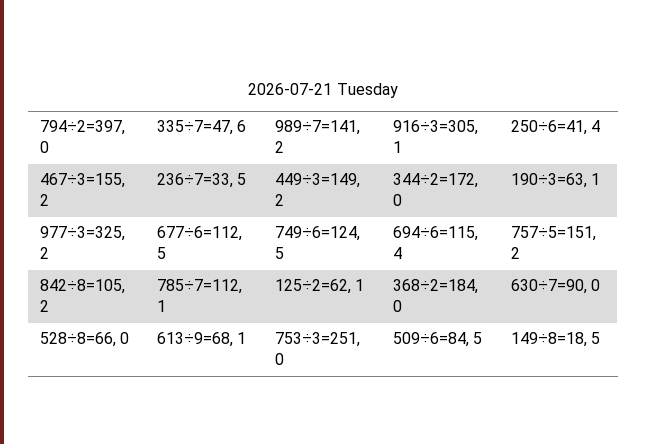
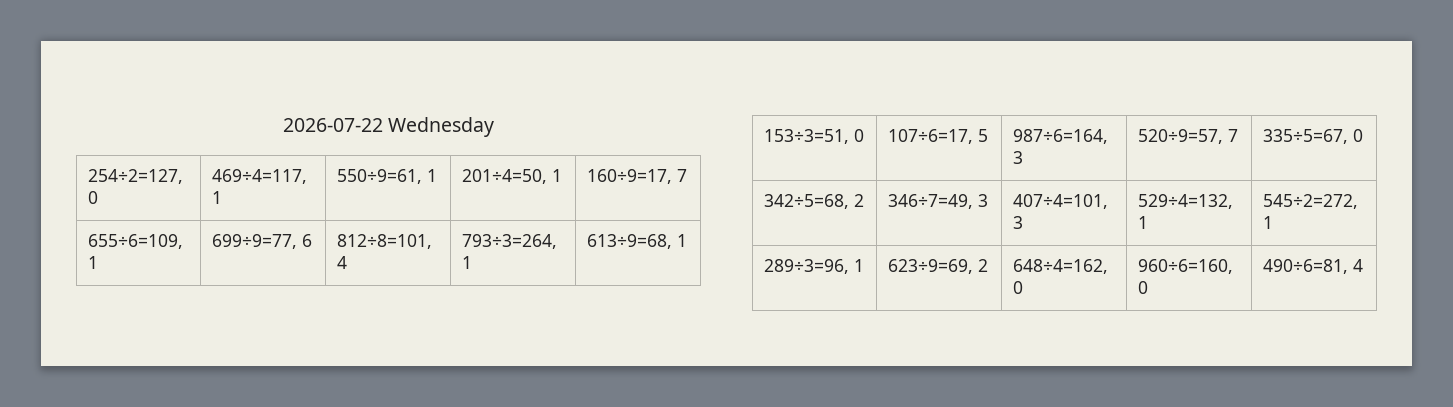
[248,83,398,98] [39,120,125,135] [39,141,49,153] [156,120,247,135] [274,120,360,135] [274,141,284,153] [392,120,478,135] [392,141,402,153] [510,120,601,135] [39,173,125,188] [39,194,49,206] [156,173,247,188] [274,173,360,188] [274,194,284,206] [392,173,478,188] [392,194,402,206] [510,173,601,188] [39,226,125,241] [39,247,49,259] [156,226,242,241] [156,247,166,259] [274,226,360,241] [274,247,284,259] [392,226,478,241] [392,247,402,259] [510,226,596,241] [510,247,520,259] [39,279,125,294] [39,300,49,312] [156,279,242,294] [156,300,166,312] [274,279,365,294] [392,279,478,294] [392,300,402,312] [510,279,601,294] [39,332,130,347] 2026-07-21 Tuesday // 794÷2=397, 0 | 335÷7=47, 6 | 989÷7=141, 2 | 916÷3=305, 1 | 250÷6=41, 4 // 467÷3=155, 2 | 236÷7=33, 5 | 449÷3=149, 2 | 344÷2=172, 0 | 190÷3=63, 1 // 977÷3=325, 2 | 677÷6=112, 5 | 749÷6=124, 5 | 694÷6=115, 4 | 757÷5=151, 2 // 842÷8=105, 2 | 785÷7=112, 1 | 125÷2=62, 1 | 368÷2=184, 0 | 630÷7=90, 0 // 528÷8=66, 0 -> [282,117,495,137] [88,169,184,184] [88,191,99,204] [212,169,308,184] [212,191,223,204] [337,169,438,184] [462,169,563,184] [587,169,688,184] [88,234,184,249] [88,256,99,269] [212,234,313,249] [337,234,433,249] [337,256,348,269] [462,234,558,249] [462,256,473,269] 2026-07-22 Wednesday // 254÷2=127, 0 | 469÷4=117, 1 | 550÷9=61, 1 | 201÷4=50, 1 | 160÷9=17, 7 // 655÷6=109, 1 | 699÷9=77, 6 | 812÷8=101, 4 | 793÷3=264, 1
[274,332,360,347] [274,353,284,365] [392,332,483,347] [510,332,601,347] | 753÷3=251, 0 | 509÷6=84, 5 | 149÷8=18, 5 -> [764,129,865,144] [888,129,989,144] [1013,129,1109,144] [1013,151,1024,164] [1138,129,1239,144] [1263,129,1364,144] [764,194,865,209] [888,194,989,209] [1013,194,1109,209] [1013,216,1024,229] [1138,194,1234,209] [1138,216,1149,229] [1263,194,1359,209] [1263,216,1274,229] [764,259,865,274] [888,259,989,274] [1013,259,1109,274] [1013,281,1024,294] [1138,259,1234,274] [1138,281,1149,294] [1263,259,1364,274] // 153÷3=51, 0 | 107÷6=17, 5 | 987÷6=164, 3 | 520÷9=57, 7 | 335÷5=67, 0 // 342÷5=68, 2 | 346÷7=49, 3 | 407÷4=101, 3 | 529÷4=132, 1 | 545÷2=272, 1 // 289÷3=96, 1 | 623÷9=69, 2 | 648÷4=162, 0 | 960÷6=160, 0 | 490÷6=81, 4

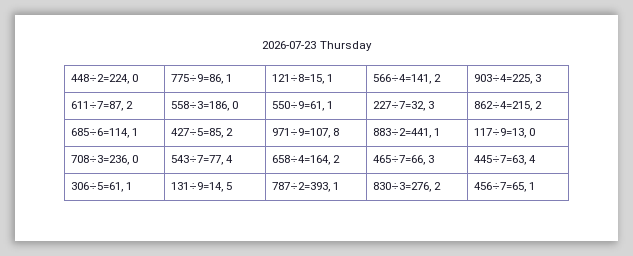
[282,117,495,137] [88,169,184,184] [88,191,99,204] [212,169,308,184] [212,191,223,204] [337,169,438,184] [462,169,563,184] [587,169,688,184] [88,234,184,249] [88,256,99,269] [212,234,313,249] [337,234,433,249] [337,256,348,269] [462,234,558,249] [462,256,473,269] [587,234,688,249] [764,129,865,144] [888,129,989,144] [1013,129,1109,144] [1013,151,1024,164] [1138,129,1239,144] [1263,129,1364,144] [764,194,865,209] [888,194,989,209] [1013,194,1109,209] [1013,216,1024,229] [1138,194,1234,209] [1138,216,1149,229] [1263,194,1359,209] [1263,216,1274,229] [764,259,865,274] [888,259,989,274] [1013,259,1109,274] [1013,281,1024,294] [1138,259,1234,274] [1138,281,1149,294] [1263,259,1364,274] 2026-07-22 Wednesday // 254÷2=127, 0 | 469÷4=117, 1 | 550÷9=61, 1 | 201÷4=50, 1 | 160÷9=17, 7 // 655÷6=109, 1 | 699÷9=77, 6 | 812÷8=101, 4 | 793÷3=264, 1 | 613÷9=68, 1 // 153÷3=51, 0 | 107÷6=17, 5 | 987÷6=164, 3 | 520÷9=57, 7 | 335÷5=67, 0 // 342÷5=68, 2 | 346÷7=49, 3 | 407÷4=101, 3 | 529÷4=132, 1 | 545÷2=272, 1 // 289÷3=96, 1 | 623÷9=69, 2 | 648÷4=162, 0 | 960÷6=160, 0 | 490÷6=81, 4 -> [262,41,372,51] [70,74,138,84] [170,74,232,84] [271,74,333,84] [372,74,441,84] [473,74,541,84] [70,101,133,111] [170,101,238,111] [271,101,333,111] [372,101,434,111] [473,101,542,111] [70,128,138,138] [170,128,233,138] [271,128,339,138] [372,128,440,138] [473,128,535,138] [70,155,138,165] [170,155,233,165] [271,155,340,165] [372,155,434,165] [473,155,536,165] [70,182,132,192] [170,182,232,192] [271,182,339,192] [372,182,441,192] [473,182,535,192] 2026-07-23 Thursday // 448÷2=224, 0 | 775÷9=86, 1 | 121÷8=15, 1 | 566÷4=141, 2 | 903÷4=225, 3 // 611÷7=87, 2 | 558÷3=186, 0 | 550÷9=61, 1 | 227÷7=32, 3 | 862÷4=215, 2 // 685÷6=114, 1 | 427÷5=85, 2 | 971÷9=107, 8 | 883÷2=441, 1 | 117÷9=13, 0 // 708÷3=236, 0 | 543÷7=77, 4 | 658÷4=164, 2 | 465÷7=66, 3 | 445÷7=63, 4 // 306÷5=61, 1 | 131÷9=14, 5 | 787÷2=393, 1 | 830÷3=276, 2 | 456÷7=65, 1

